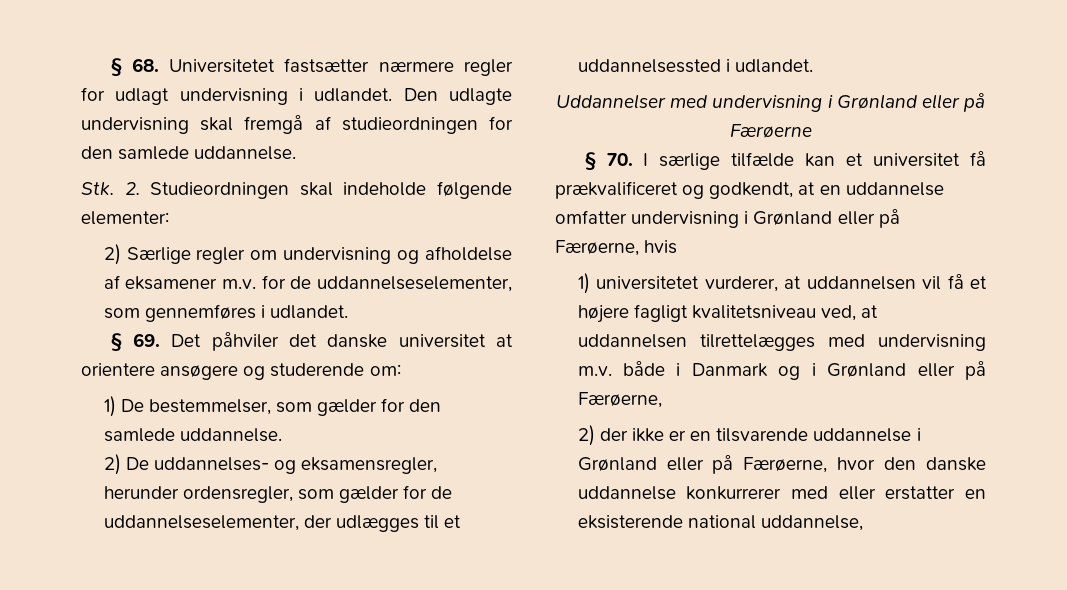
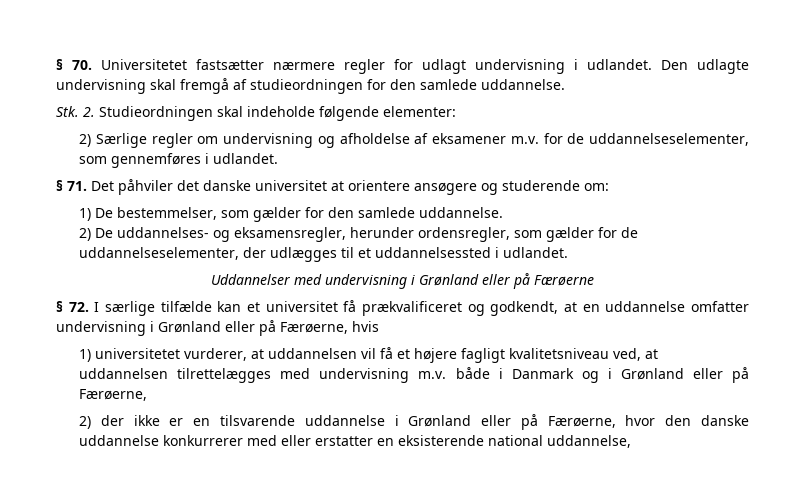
[110,58,159,76] § 68. -> [56,59,92,70] § 70.
[132,333,160,347] 69. -> [67,181,87,191] 71.
[606,153,633,166] 70. -> [68,302,89,312] 72.

